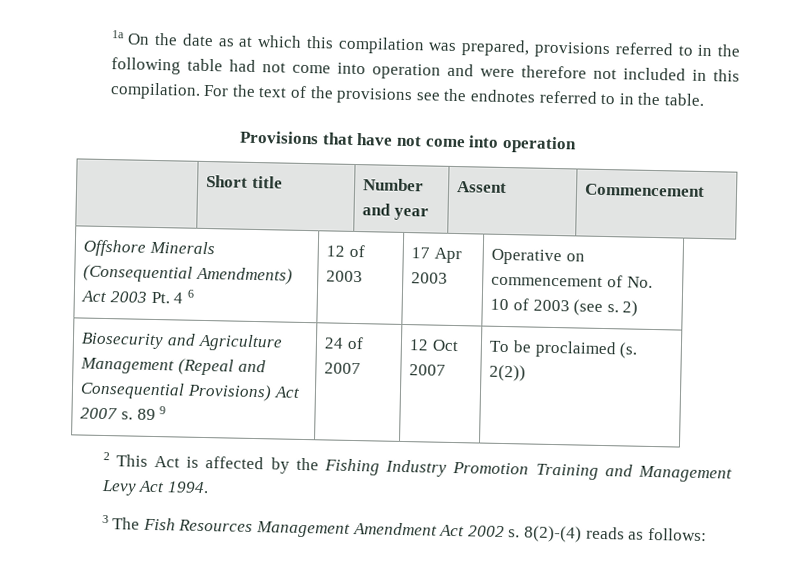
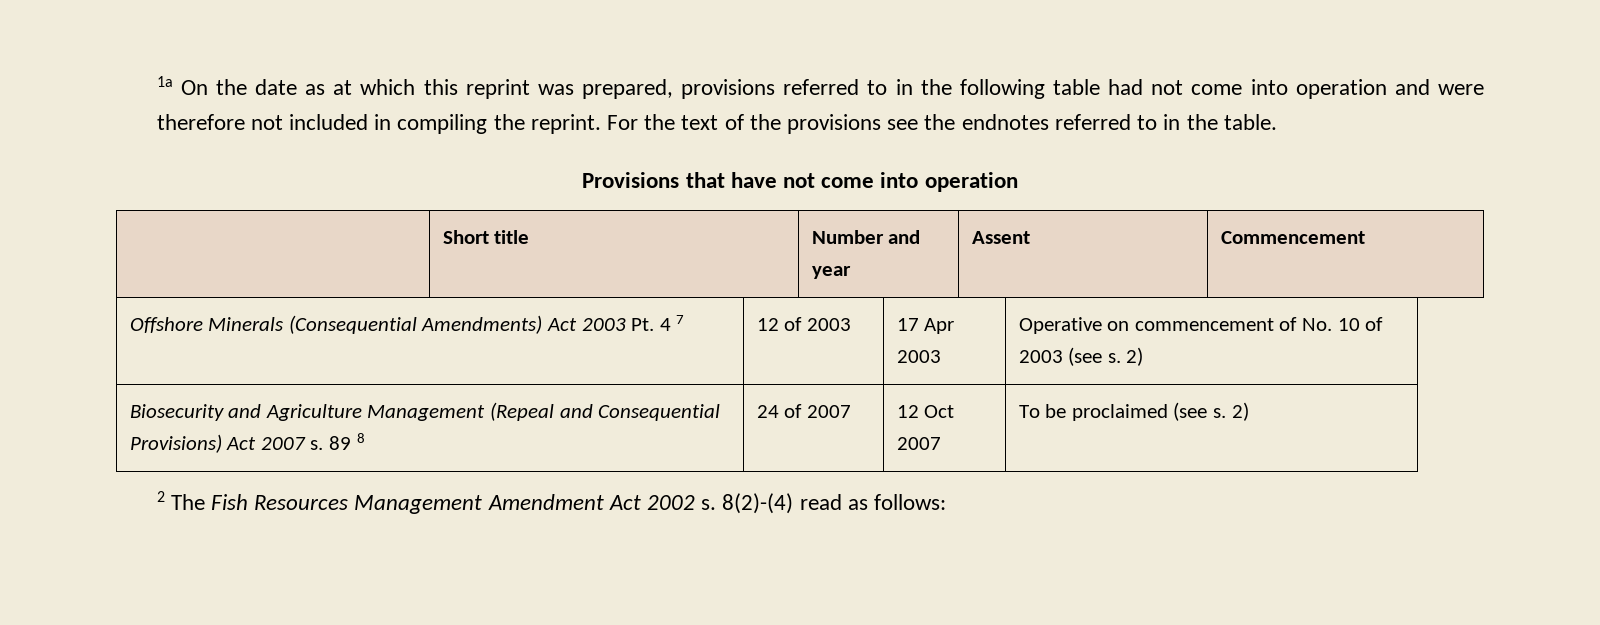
[337,36,425,55] compilation -> [465,79,530,99] reprint
[713,69,740,82] [109,82,201,100] this compilation. -> [397,114,601,134] compiling the reprint.
[186,289,194,298] 6 -> [676,315,685,324] 7
[159,406,167,415] 9 -> [356,433,365,443] 8
[619,342,639,359] [489,364,527,382] [102,451,733,483] [100,479,209,496] [101,514,109,524] (s. 2(2)) // 2 This Act is affected by the Fishing Industry Promotion Training and Management Levy Act 1994. // 3 -> [1173,402,1249,421] [156,491,165,502] (see s. 2) // 2
[585,526,625,540] reads -> [799,494,842,510] read

